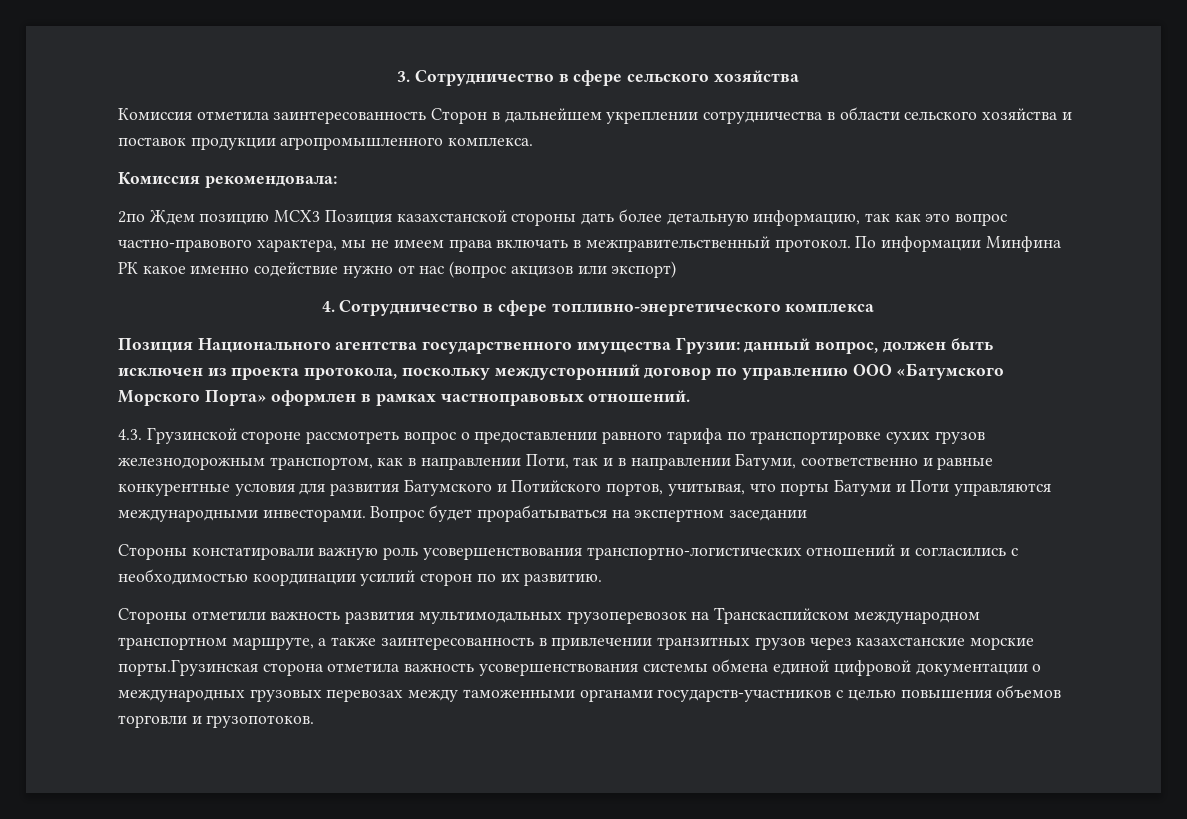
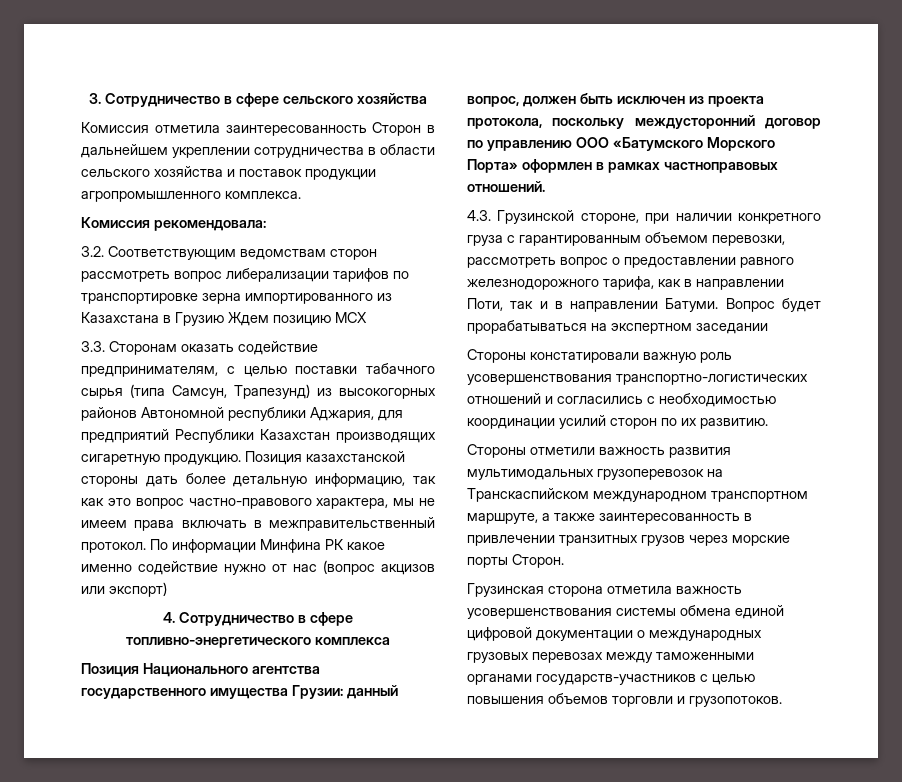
[118,210,321,225] 2по Ждем позицию МСХ3 -> [81,246,377,260] [81,268,409,282] [81,293,392,304] [81,312,367,326] [81,341,318,355] [81,363,435,377] [81,384,436,399] [81,407,403,421] [81,429,436,443] [81,454,241,465] 3.2. Соответствующим ведомствам сторон рассмотреть вопрос либерализации тарифов по транспортировке зерна импортированного из Казахстана в Грузию Ждем позицию МСХ // 3.3. Сторонам оказать содействие предпринимателям, с целью поставки табачного сырья (типа Самсун, Трапезунд) из высокогорных районов Автономной республики Аджария, для предприятий Республики Казахстан производящих сигаретную продукцию.
[241,431,302,444] стороне -> [580,213,821,224] [467,232,785,246] стороне, при наличии конкретного груза с гарантированным объемом перевозки,
[666,428,985,444] [118,457,373,470] тарифа по транспортировке сухих грузов железнодорожным транспортом, -> [467,276,654,290] железнодорожного тарифа,
[735,453,994,470] [118,479,1052,496] [118,509,366,522] Батуми, соответственно и равные конкурентные условия для развития Батумского и Потийского портов, учитывая, что порты Батуми и Поти управляются международными инвесторами. -> [665,298,719,312] Батуми.
[856,637,1034,650] [118,659,258,676] казахстанские морские порты.Грузинская -> [732,535,790,546] [467,554,564,568] [467,583,544,597] морские порты Сторон. // Грузинская

